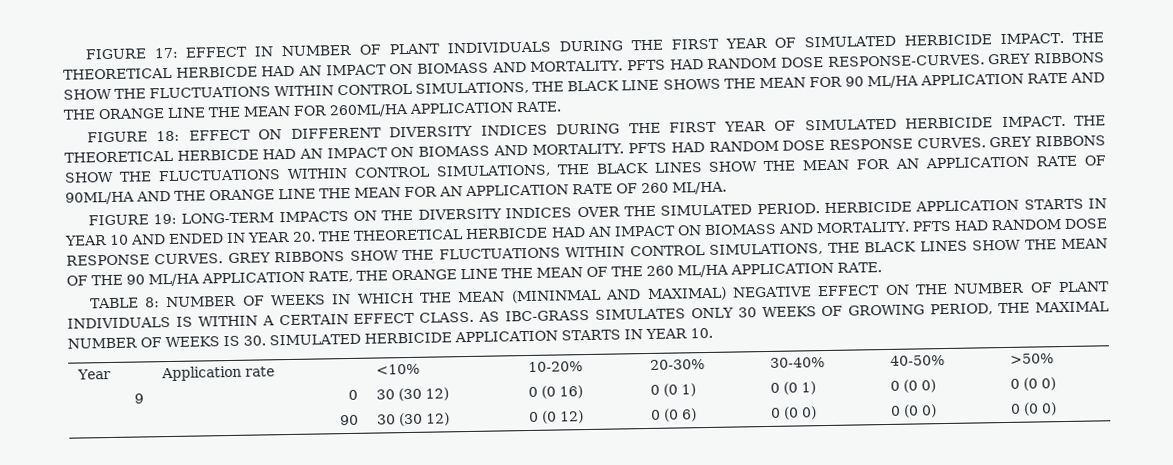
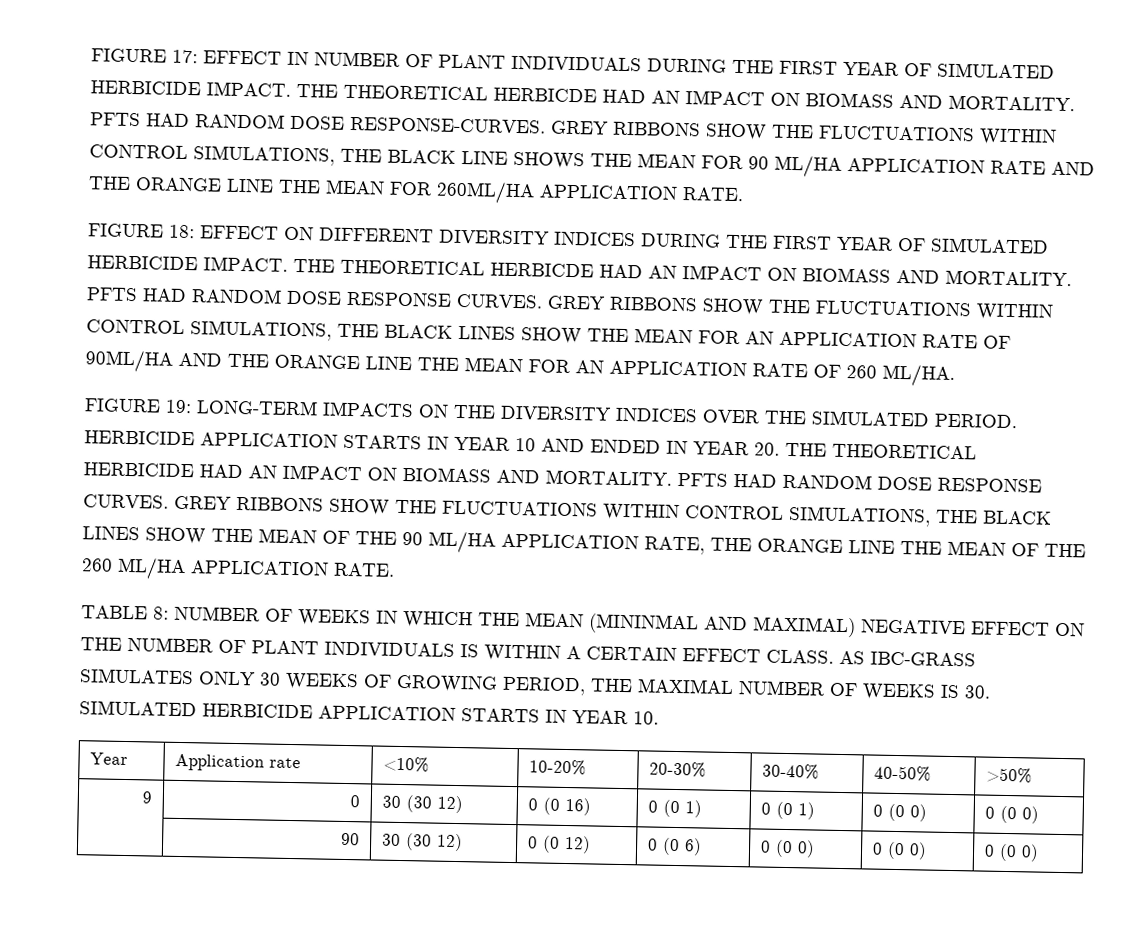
[465,227,549,240] HERBICDE -> [83,462,194,478] HERBICIDE

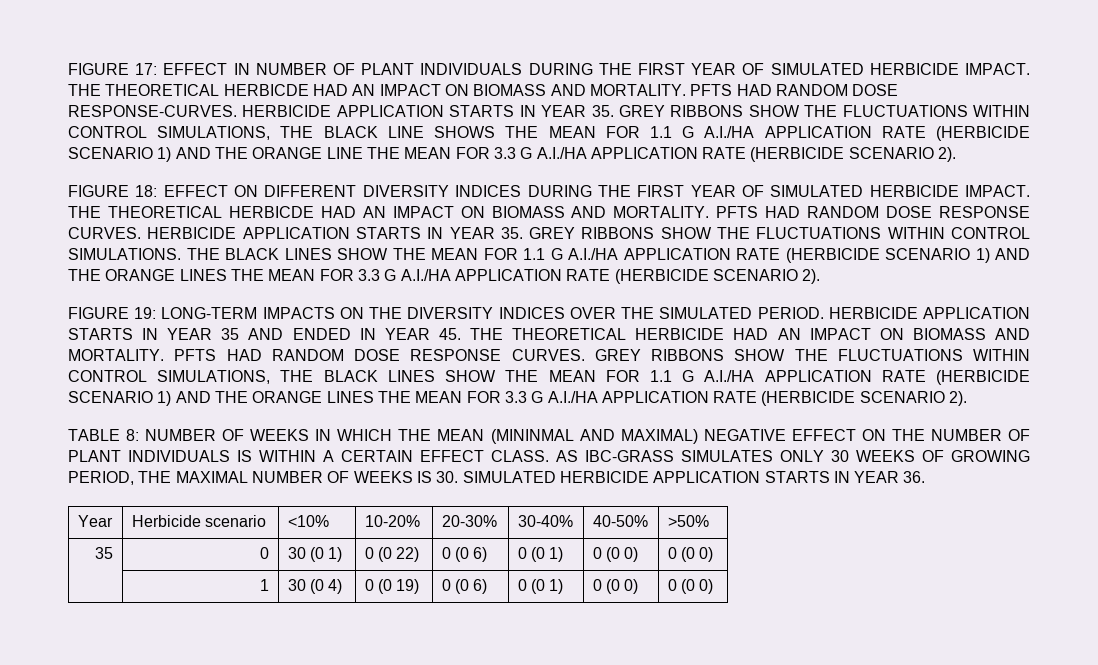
(546, 125) none -> [242,105,614,117] HERBICIDE APPLICATION STARTS IN YEAR 35.
[748,154,1095,178] [88,176,744,205] 90 ML/HA APPLICATION RATE AND THE ORANGE LINE THE MEAN FOR 260ML/HA APPLICATION RATE. -> [649,126,1030,141] [68,147,957,162] 1.1 G A.I./HA APPLICATION RATE (HERBICIDE SCENARIO 1) AND THE ORANGE LINE THE MEAN FOR 3.3 G A.I./HA APPLICATION RATE (HERBICIDE SCENARIO 2).
[547,295,1053,321] [86,319,1011,349] [85,349,955,387] GREY RIBBONS SHOW THE FLUCTUATIONS WITHIN CONTROL SIMULATIONS, THE BLACK LINES SHOW THE MEAN FOR AN APPLICATION RATE OF 90ML/HA AND THE ORANGE LINE THE MEAN FOR AN APPLICATION RATE OF 260 ML/HA. -> [147,227,1030,239] [68,248,1030,263] [68,269,821,284] HERBICIDE APPLICATION STARTS IN YEAR 35. GREY RIBBONS SHOW THE FLUCTUATIONS WITHIN CONTROL SIMULATIONS. THE BLACK LINES SHOW THE MEAN FOR 1.1 G A.I./HA APPLICATION RATE (HERBICIDE SCENARIO 1) AND THE ORANGE LINES THE MEAN FOR 3.3 G A.I./HA APPLICATION RATE (HERBICIDE SCENARIO 2).
[515,438,536,452] 10 -> [221,328,240,340] 35
[754,442,780,456] 20. -> [438,328,461,340] 45.
[322,530,1086,558] [81,556,395,581] OF THE 90 ML/HA APPLICATION RATE, THE ORANGE LINE THE MEAN OF THE 260 ML/HA APPLICATION RATE. -> [605,370,1030,385] [68,391,968,406] FOR 1.1 G A.I./HA APPLICATION RATE (HERBICIDE SCENARIO 1) AND THE ORANGE LINES THE MEAN FOR 3.3 G A.I./HA APPLICATION RATE (HERBICIDE SCENARIO 2).
[633,711,659,725] 10. -> [903,471,926,483] 36.
[174,753,301,772] Application rate -> [131,515,266,527] Herbicide scenario
[142,791,153,804] 9 -> [95,547,114,559] 35
[405,795,463,814] [527,797,591,816] [647,799,702,818] (30 12) | 0 (0 16) | 0 (0 1) -> [309,547,343,562] [364,547,420,562] [441,547,488,562] (0 1) | 0 (0 22) | 0 (0 6)
[341,832,361,846] [381,833,463,852] [527,835,591,854] [647,837,702,856] [759,839,815,858] [871,841,927,860] [983,843,1039,862] 90 | 30 (30 12) | 0 (0 12) | 0 (0 6) | 0 (0 0) | 0 (0 0) | 0 (0 0) -> [260,579,270,591] [287,579,343,594] [364,579,420,594] [441,579,488,594] [517,579,564,594] [592,579,639,594] [667,579,714,594] 1 | 30 (0 4) | 0 (0 19) | 0 (0 6) | 0 (0 1) | 0 (0 0) | 0 (0 0)

